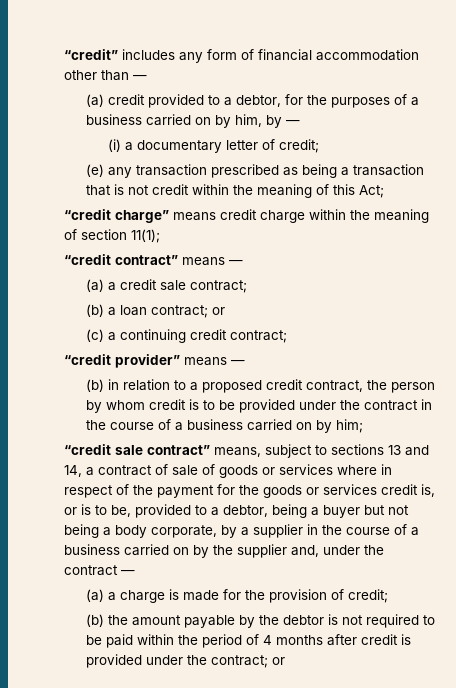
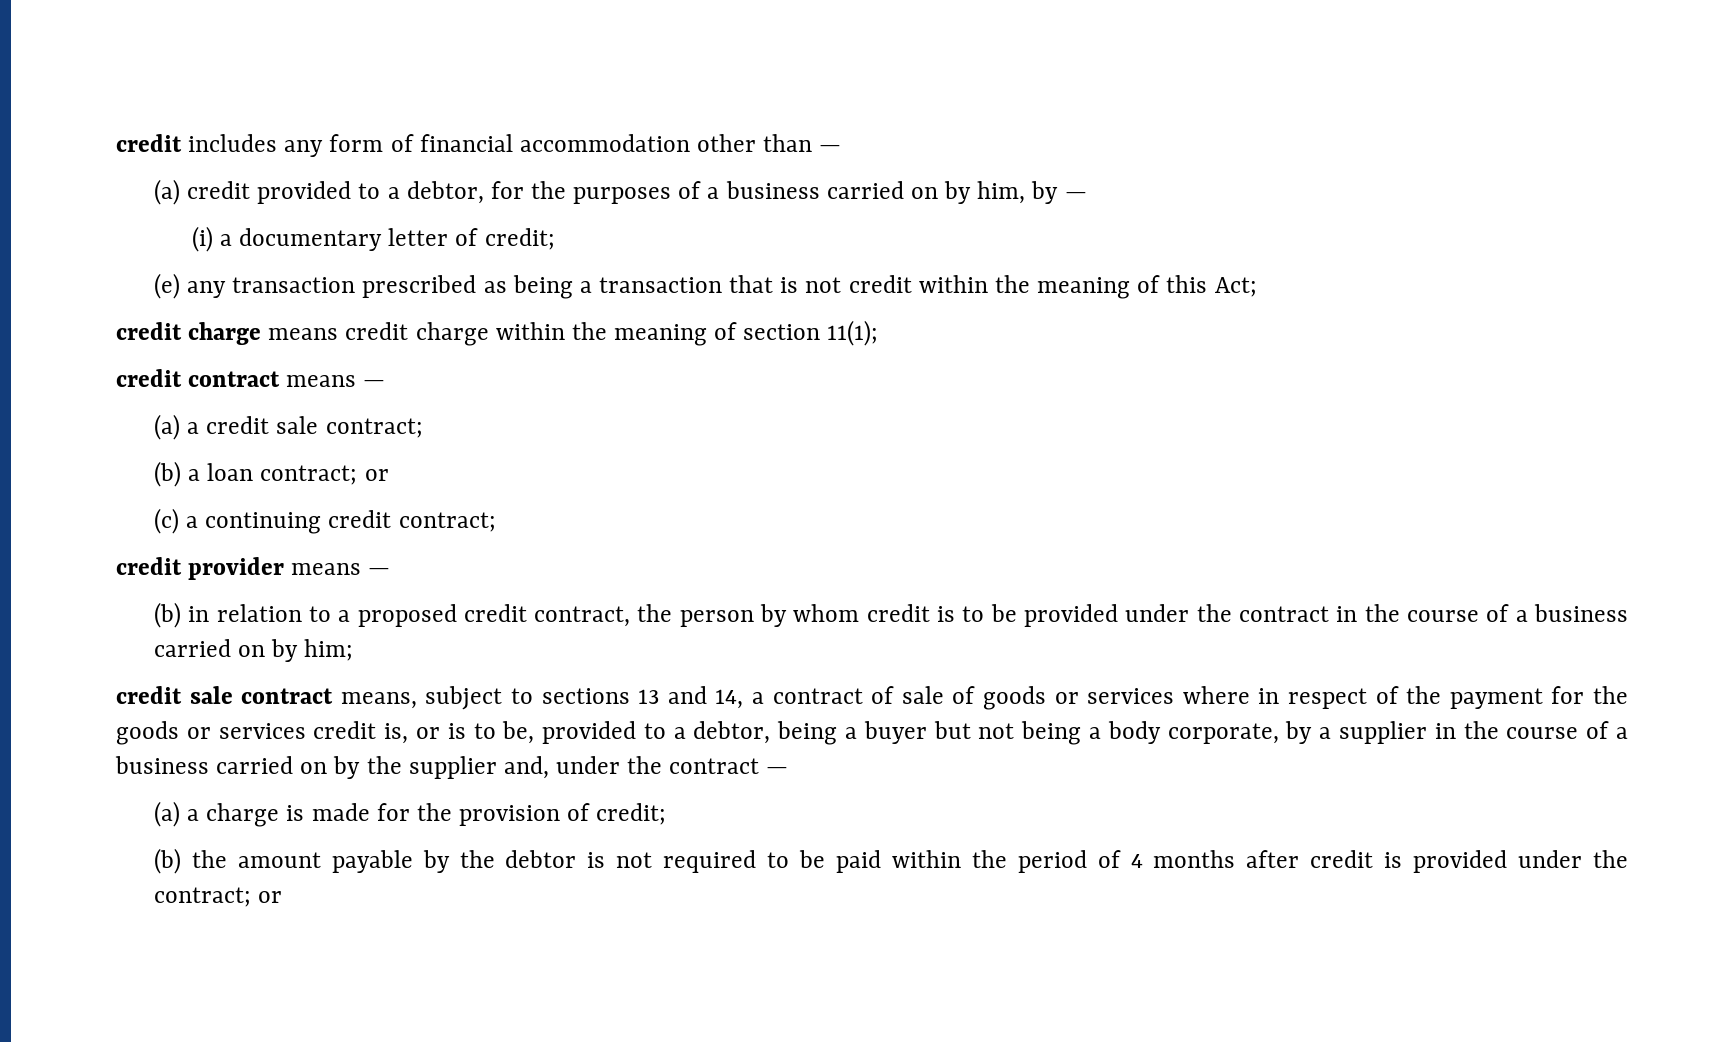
[63,49,118,60] “credit” -> [115,134,182,152] credit
[63,209,169,223] “credit charge” -> [115,322,262,345] credit charge
[63,254,178,265] “credit contract” -> [115,369,281,387] credit contract
[63,354,180,368] “credit provider” -> [115,557,285,580] credit provider
[63,444,210,455] “credit sale contract” -> [115,686,334,704] credit sale contract

